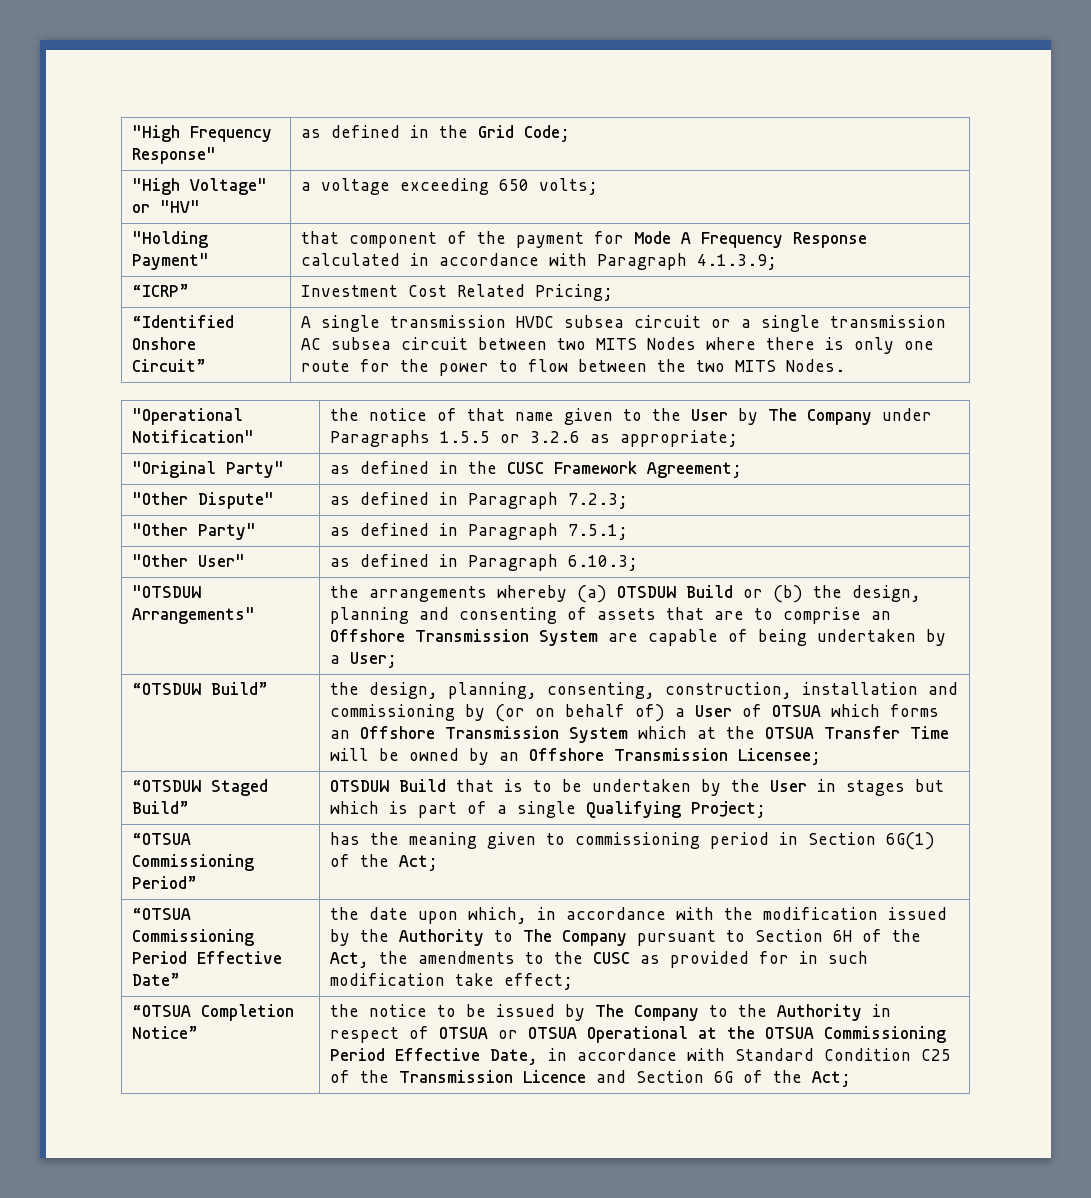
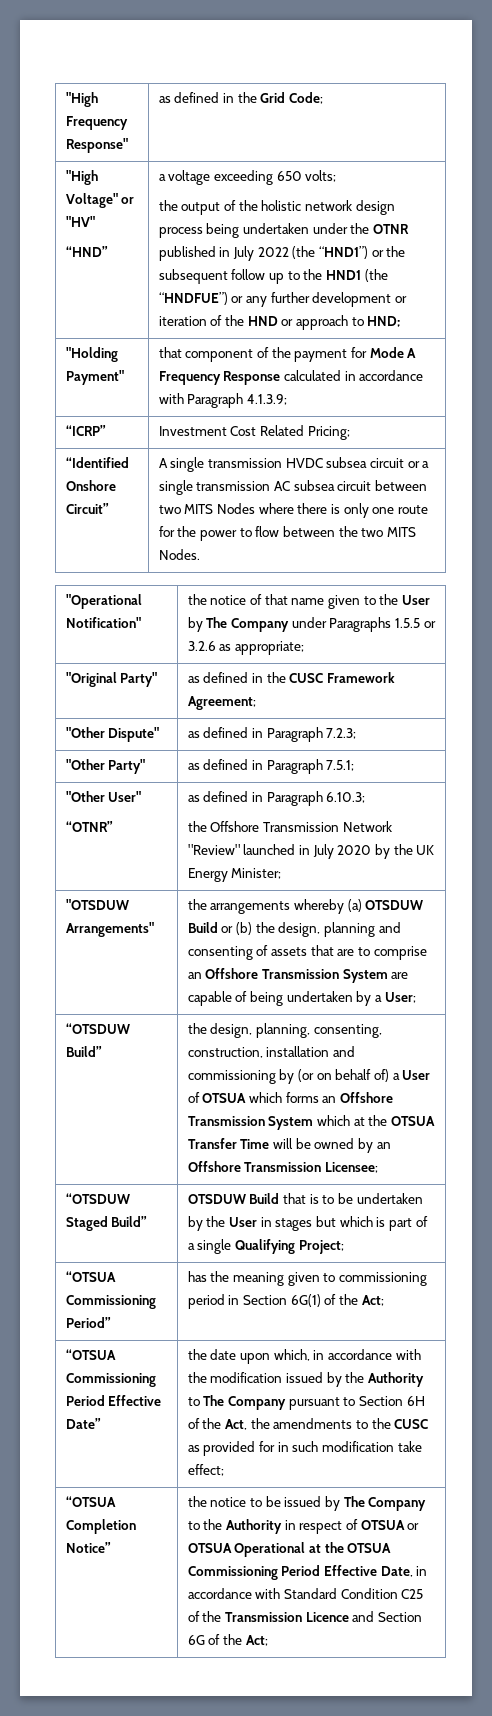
(201, 206) none -> [65,246,108,257] // “HND”
(599, 186) none -> [158,200,395,215] [158,223,409,238] [158,246,406,261] [158,269,388,284] [158,292,407,307] [158,315,401,330] // the output of the holistic network design process being undertaken under the OTNR published in July 2022 (the “HND1”) or the subsequent follow up to the HND1 (the “HNDFUE”) or any further development or iteration of the HND or approach to HND;
(246, 560) none -> [65,821,113,832] // “OTNR”
(639, 563) none -> [187,821,392,832] [187,844,435,859] [187,868,282,882] // the Offshore Transmission Network "Review" launched in July 2020 by the UK Energy Minister;

